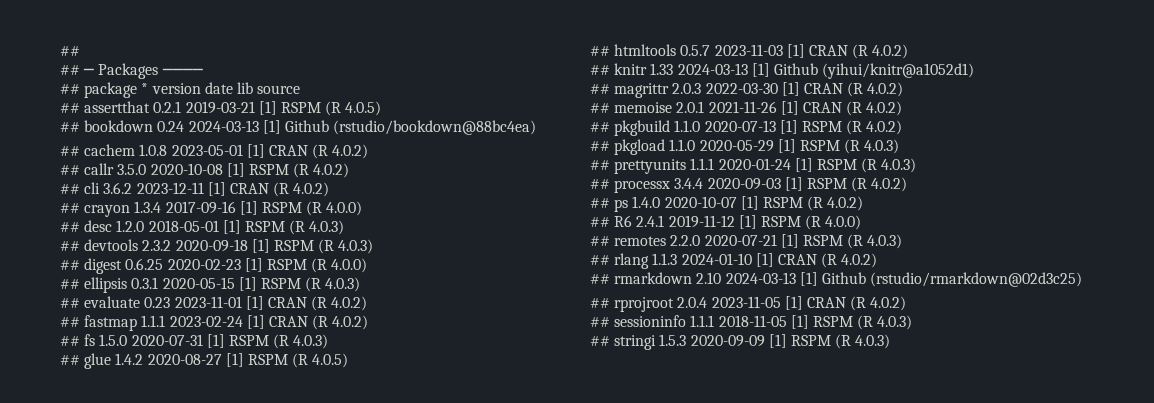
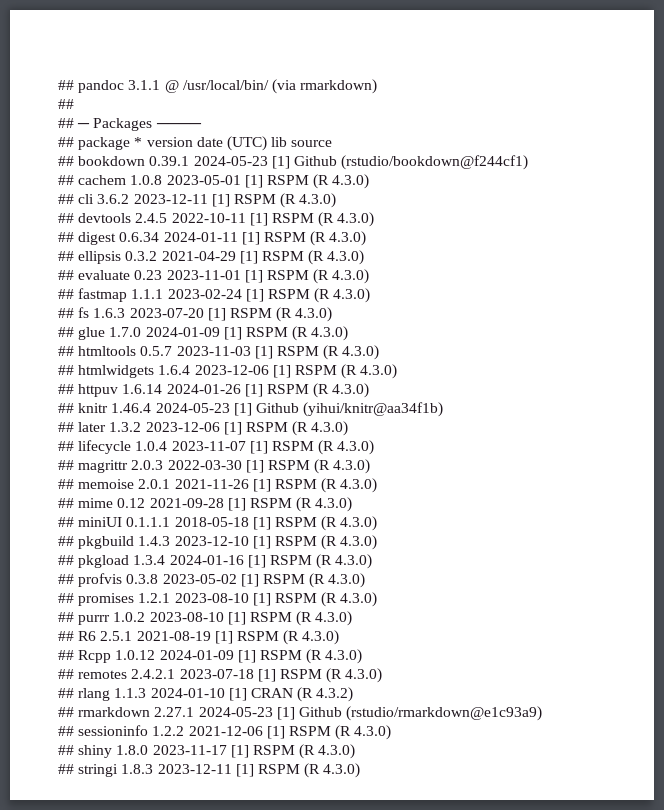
[60,46,80,56] ## -> [58,79,378,94] [58,99,74,109] ## pandoc 3.1.1 @ /usr/local/bin/ (via rmarkdown) // ##
(233, 88) none -> [226,136,267,151] (UTC)
[60,101,382,116] // ## assertthat 0.2.1 2019-03-21 [1] RSPM (R 4.0.5) -> (333, 143) none
[157,120,537,135] 0.24 2024-03-13 [1] Github (rstudio/bookdown@88bc4ea) -> [149,155,529,170] 0.39.1 2024-05-23 [1] Github (rstudio/bookdown@f244cf1)
[268,144,369,159] [60,163,350,178] CRAN (R 4.0.2) // ## callr 3.5.0 2020-10-08 [1] RSPM (R 4.0.2) -> [266,174,370,189] RSPM (R 4.3.0)
[229,182,330,197] [60,201,363,217] [60,220,345,235] [60,239,374,254] [60,258,368,274] [60,277,361,293] CRAN (R 4.0.2) // ## crayon 1.3.4 2017-09-16 [1] RSPM (R 4.0.0) // ## desc 1.2.0 2018-05-01 [1] RSPM (R 4.0.3) // ## devtools 2.3.2 2020-09-18 [1] RSPM (R 4.0.3) // ## digest 0.6.25 2020-02-23 [1] RSPM (R 4.0.0) // ## ellipsis 0.3.1 2020-05-15 [1] RSPM (R 4.0.3) -> [233,193,337,208] [58,212,375,227] [58,231,367,246] [58,250,365,265] RSPM (R 4.3.0) // ## devtools 2.4.5 2022-10-11 [1] RSPM (R 4.3.0) // ## digest 0.6.34 2024-01-11 [1] RSPM (R 4.3.0) // ## ellipsis 0.3.2 2021-04-29 [1] RSPM (R 4.3.0)
[267,296,368,311] CRAN (R 4.0.2) -> [266,269,370,284] RSPM (R 4.3.0)
[268,315,369,330] CRAN (R 4.0.2) -> [267,288,371,303] RSPM (R 4.3.0)
[99,334,329,349] 1.5.0 2020-07-31 [1] RSPM (R 4.0.3) -> [93,307,333,322] 1.6.3 2023-07-20 [1] RSPM (R 4.3.0)
[115,353,349,368] 1.4.2 2020-08-27 [1] RSPM (R 4.0.5) -> [109,326,349,341] 1.7.0 2024-01-09 [1] RSPM (R 4.3.0)
[808,44,909,59] [590,63,975,79] CRAN (R 4.0.2) // ## knitr 1.33 2024-03-13 [1] Github (yihui/knitr@a1052d1) -> [276,345,380,360] [58,364,398,379] [58,383,370,398] [58,402,444,417] [58,421,349,436] [58,440,375,455] RSPM (R 4.3.0) // ## htmlwidgets 1.6.4 2023-12-06 [1] RSPM (R 4.3.0) // ## httpuv 1.6.14 2024-01-26 [1] RSPM (R 4.3.0) // ## knitr 1.46.4 2024-05-23 [1] Github (yihui/knitr@aa34f1b) // ## later 1.3.2 2023-12-06 [1] RSPM (R 4.3.0) // ## lifecycle 1.0.4 2023-11-07 [1] RSPM (R 4.3.0)
[803,82,904,97] CRAN (R 4.0.2) -> [267,459,371,474] RSPM (R 4.3.0)
[802,101,903,116] CRAN (R 4.0.2) -> [274,478,378,493] [58,497,353,512] [58,516,378,531] RSPM (R 4.3.0) // ## mime 0.12 2021-09-28 [1] RSPM (R 4.3.0) // ## miniUI 0.1.1.1 2018-05-18 [1] RSPM (R 4.3.0)
[674,120,903,135] 1.1.0 2020-07-13 [1] RSPM (R 4.0.2) -> [138,535,378,550] 1.4.3 2023-12-10 [1] RSPM (R 4.3.0)
[669,139,900,154] [590,158,917,174] [590,177,908,193] [590,196,864,212] 1.1.0 2020-05-29 [1] RSPM (R 4.0.3) // ## prettyunits 1.1.1 2020-01-24 [1] RSPM (R 4.0.3) // ## processx 3.4.4 2020-09-03 [1] RSPM (R 4.0.2) // ## ps 1.4.0 2020-10-07 [1] RSPM (R 4.0.2) -> [133,554,373,569] [58,573,366,588] [58,592,378,607] [58,611,353,626] 1.3.4 2024-01-16 [1] RSPM (R 4.3.0) // ## profvis 0.3.8 2023-05-02 [1] RSPM (R 4.3.0) // ## promises 1.2.1 2023-08-10 [1] RSPM (R 4.3.0) // ## purrr 1.0.2 2023-08-10 [1] RSPM (R 4.3.0)
[636,215,862,230] 2.4.1 2019-11-12 [1] RSPM (R 4.0.0) -> [100,630,340,645] [58,649,363,664] 2.5.1 2021-08-19 [1] RSPM (R 4.3.0) // ## Rcpp 1.0.12 2024-01-09 [1] RSPM (R 4.3.0)
[670,234,903,249] 2.2.0 2020-07-21 [1] RSPM (R 4.0.3) -> [131,668,383,683] 2.4.2.1 2023-07-18 [1] RSPM (R 4.3.0)
[841,253,878,268] 4.0.2) -> [316,687,354,702] 4.3.2)
[696,272,1083,287] [590,296,907,312] 2.10 2024-03-13 [1] Github (rstudio/rmarkdown@02d3c25) // ## rprojroot 2.0.4 2023-11-05 [1] CRAN (R 4.0.2) -> [154,706,543,721] 2.27.1 2024-05-23 [1] Github (rstudio/rmarkdown@e1c93a9)
[690,315,913,330] 1.1.1 2018-11-05 [1] RSPM (R 4.0.3) -> [152,725,392,740] [58,744,356,759] 1.2.2 2021-12-06 [1] RSPM (R 4.3.0) // ## shiny 1.8.0 2023-11-17 [1] RSPM (R 4.3.0)
[659,334,891,349] 1.5.3 2020-09-09 [1] RSPM (R 4.0.3) -> [121,763,361,778] 1.8.3 2023-12-11 [1] RSPM (R 4.3.0)

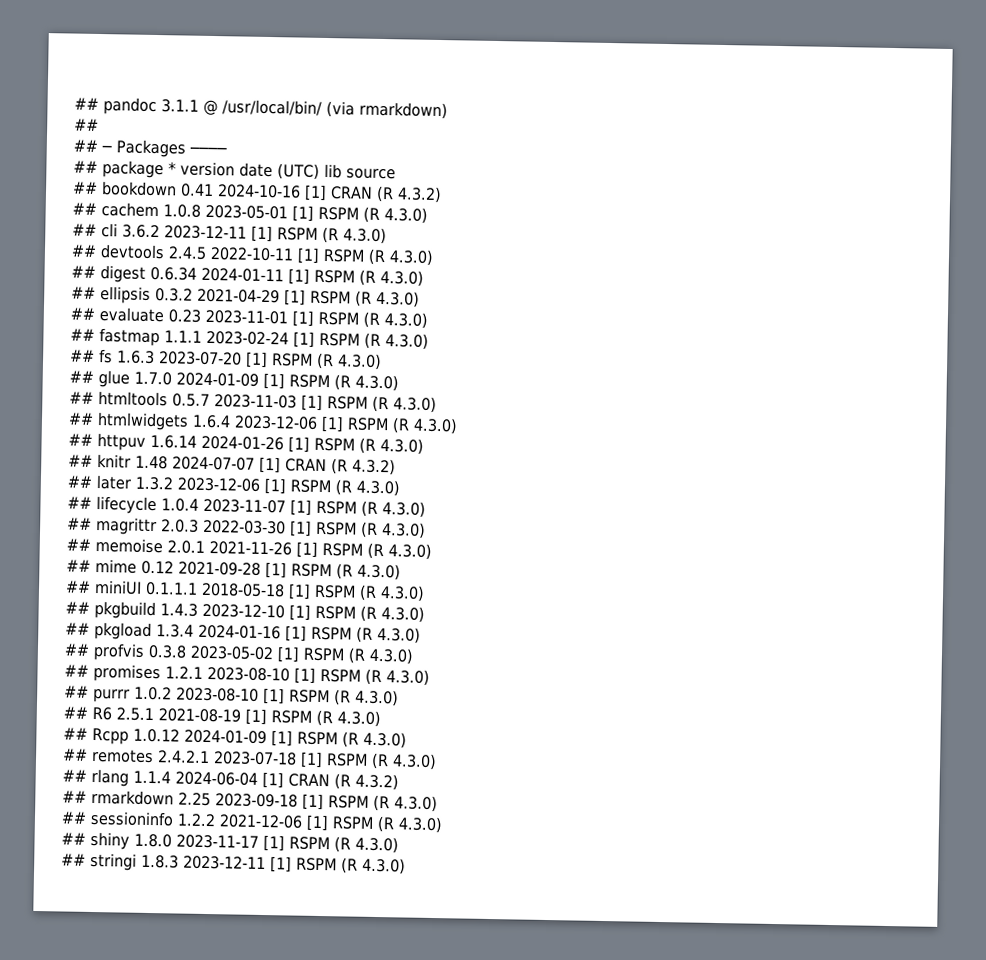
[149,155,529,170] 0.39.1 2024-05-23 [1] Github (rstudio/bookdown@f244cf1) -> [180,183,442,204] 0.41 2024-10-16 [1] CRAN (R 4.3.2)
[111,402,444,417] 1.46.4 2024-05-23 [1] Github (yihui/knitr@aa34f1b) -> [135,455,396,476] 1.48 2024-07-07 [1] CRAN (R 4.3.2)
[114,688,225,698] 1.1.3 2024-01-10 -> [133,770,258,786] 1.1.4 2024-06-04
[154,706,543,721] 2.27.1 2024-05-23 [1] Github (rstudio/rmarkdown@e1c93a9) -> [178,792,438,813] 2.25 2023-09-18 [1] RSPM (R 4.3.0)

